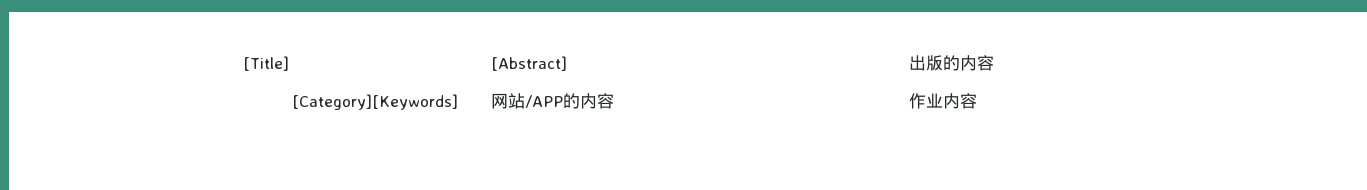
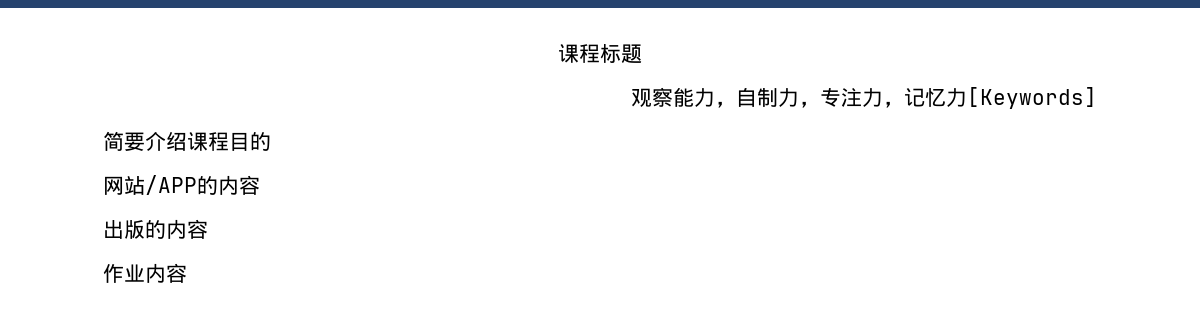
[242,56,289,71] [292,94,458,110] [491,56,567,71] [Title] // [Category][Keywords] // [Abstract] -> [558,44,642,64] [631,87,1097,109] [103,131,271,151] 课程标题 // 观察能力，自制力，专注力，记忆力[Keywords] // 简要介绍课程目的

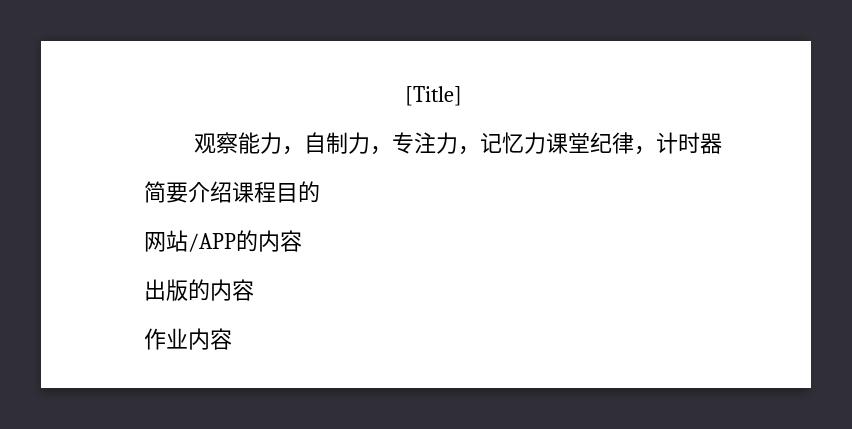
[558,44,642,64] 课程标题 -> [404,86,462,106] [Title]
[967,87,1097,109] [Keywords] -> [546,132,722,155] 课堂纪律，计时器

